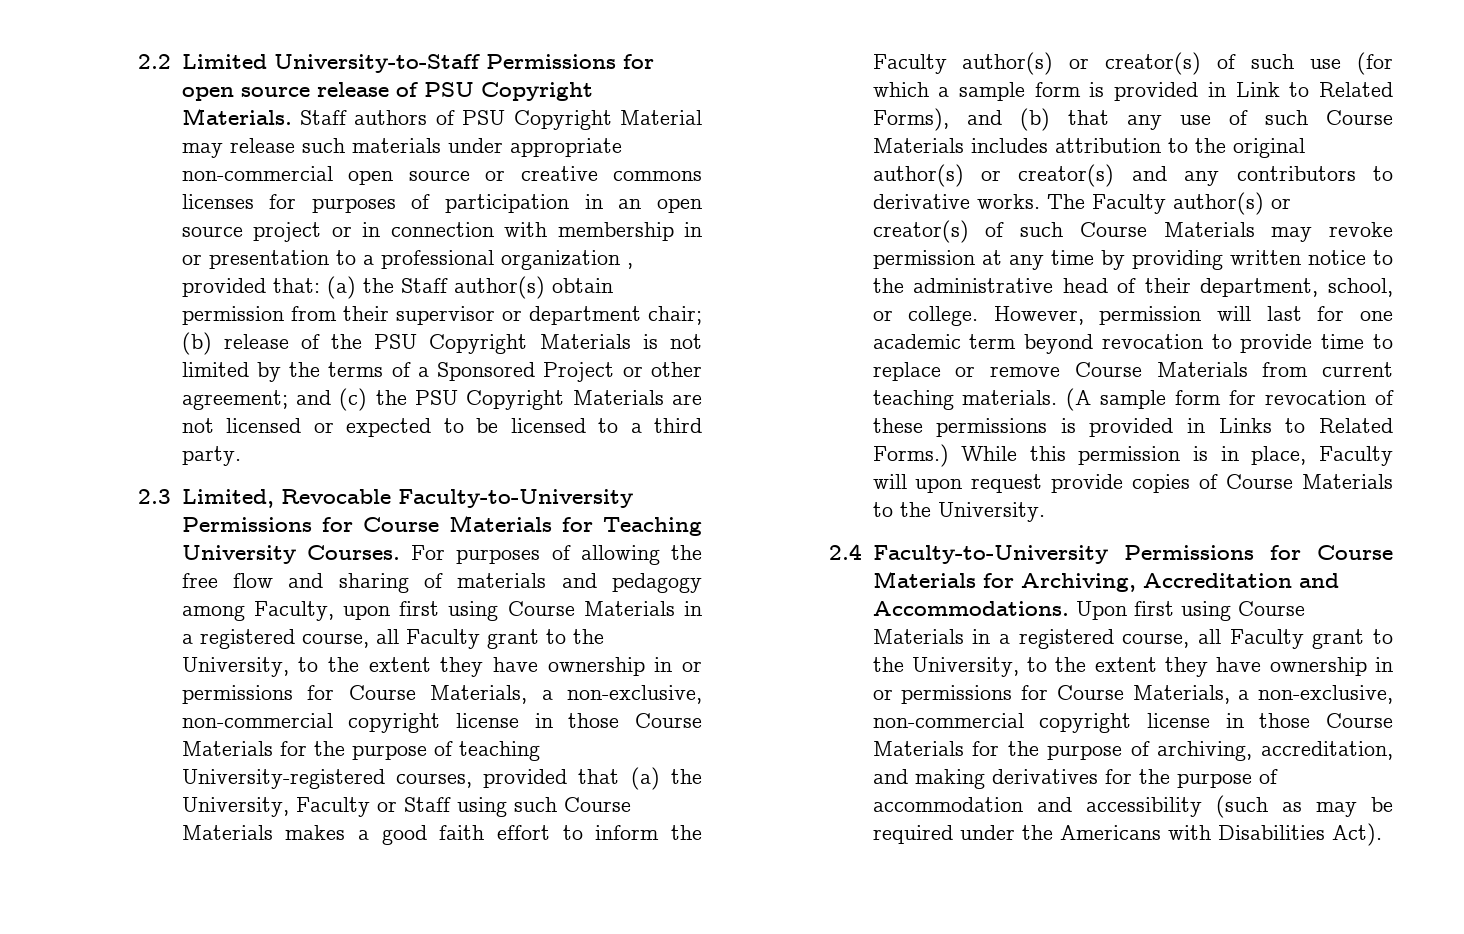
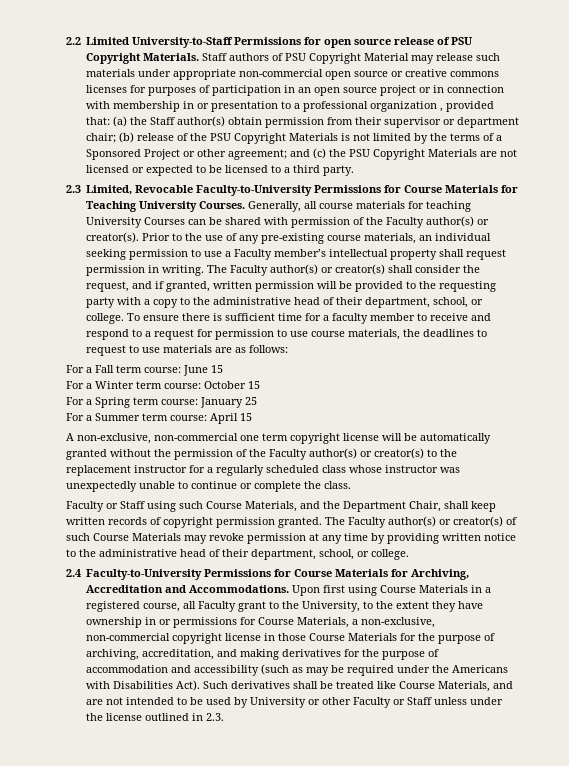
[411,545,703,565] [181,573,703,593] [181,601,703,621] [181,629,604,649] [181,657,702,677] [181,685,702,704] [181,713,703,733] [181,741,540,761] [181,767,703,790] [181,797,289,817] For purposes of allowing the free flow and sharing of materials and pedagogy among Faculty, upon first using Course Materials in a registered course, all Faculty grant to the University, to the extent they have ownership in or permissions for Course Materials, a non-exclusive, non-commercial copyright license in those Course Materials for the purpose of teaching University-registered courses, provided that (a) the University, -> [248,201,472,212] [86,216,490,228] [86,232,492,244] [86,249,507,260] [86,264,481,276] [86,281,497,292] [86,297,484,308] [86,313,492,324] [86,329,488,340] [86,345,289,356] [65,365,223,376] [65,381,260,389] [65,397,257,408] [65,413,252,424] [65,433,491,444] [65,448,457,460] [65,465,460,476] [65,481,351,492] Generally, all course materials for teaching University Courses can be shared with permission of the Faculty author(s) or creator(s). Prior to the use of any pre-existing course materials, an individual seeking permission to use a Faculty member’s intellectual property shall request permission in writing. The Faculty author(s) or creator(s) shall consider the request, and if granted, written permission will be provided to the requesting party with a copy to the administrative head of their department, school, or college. To ensure there is sufficient time for a faculty member to receive and respond to a request for permission to use course materials, the deadlines to request to use materials are as follows: // For a Fall term course: June 15 // For a Winter term course: October 15 // For a Spring term course: January 25 // For a Summer term course: April 15 // A non-exclusive, non-commercial one term copyright license will be automatically granted without the permission of the Faculty author(s) or creator(s) to the replacement instructor for a regularly scheduled class whose instructor was unexpectedly unable to continue or complete the class. //
[181,825,702,845] [872,52,1393,75] [872,82,1393,101] [872,108,1393,131] [872,138,1305,158] [872,164,1393,187] [872,194,1040,209] Materials makes a good faith effort to inform the Faculty author(s) or creator(s) of such use (for which a sample form is provided in Link to Related Forms), and (b) that any use of such Course Materials includes attribution to the original author(s) or creator(s) and any contributors to derivative works. -> [244,501,496,512] [65,517,322,528] Materials, and the Department Chair, shall keep written records of copyright permission granted.
[993,306,1393,325] [872,334,1393,354] [872,362,1393,381] [872,388,1394,411] [872,418,1393,437] [872,444,1393,467] [872,474,1393,493] [872,502,1045,522] However, permission will last for one academic term beyond revocation to provide time to replace or remove Course Materials from current teaching materials. (A sample form for revocation of these permissions is provided in Links to Related Forms.) While this permission is in place, Faculty will upon request provide copies of Course Materials to the University. -> (409, 554) none
(1382, 834) none -> [203,681,514,692] [86,697,504,708] [86,713,225,721] Such derivatives shall be treated like Course Materials, and are not intended to be used by University or other Faculty or Staff unless under the license outlined in 2.3.

